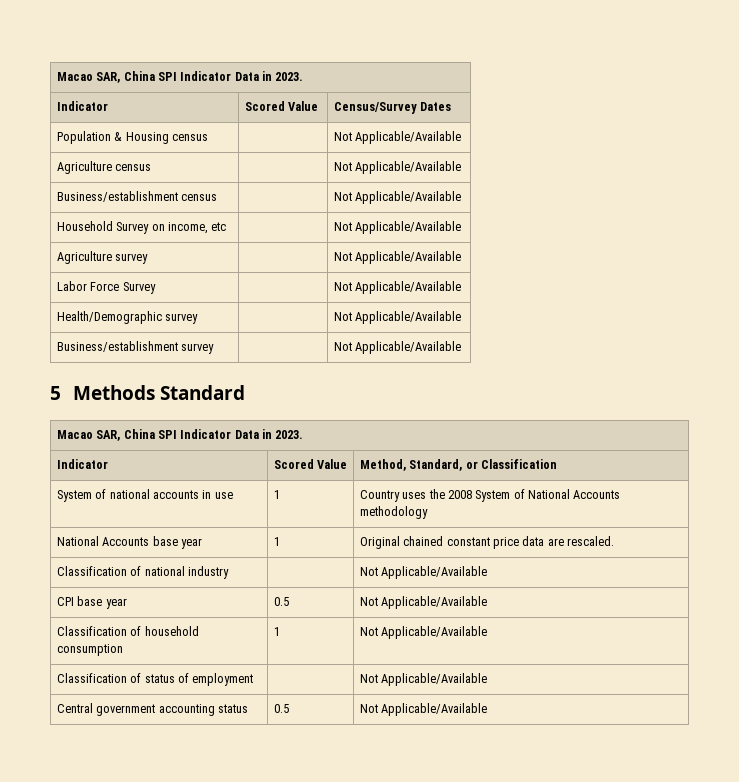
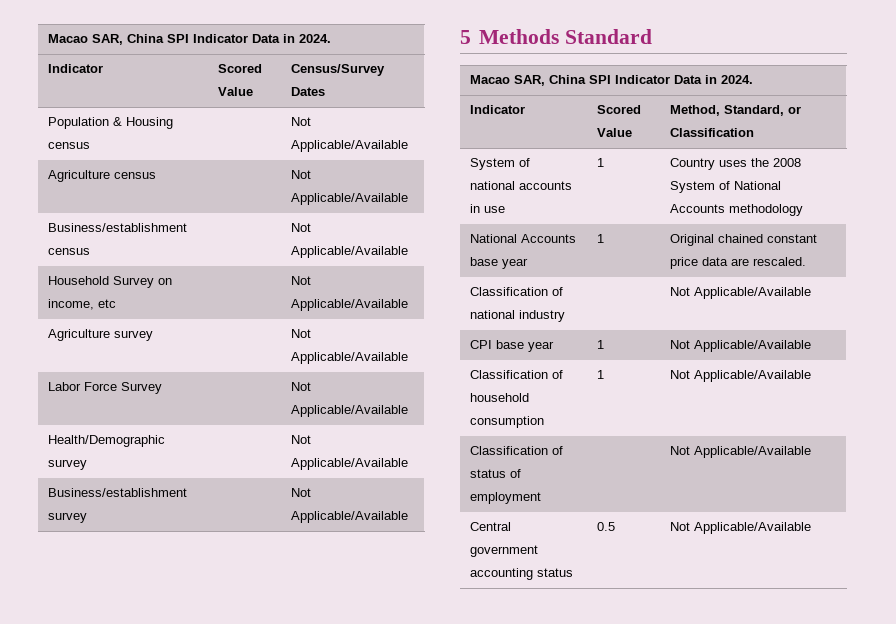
[56,71,304,83] Macao SAR, China SPI Indicator Data in 2023. -> [48,34,332,45] Macao SAR, China SPI Indicator Data in 2024.
[275,430,304,439] 2023. -> [721,75,754,84] 2024.
[273,597,289,606] 0.5 -> [597,340,605,349] 1

